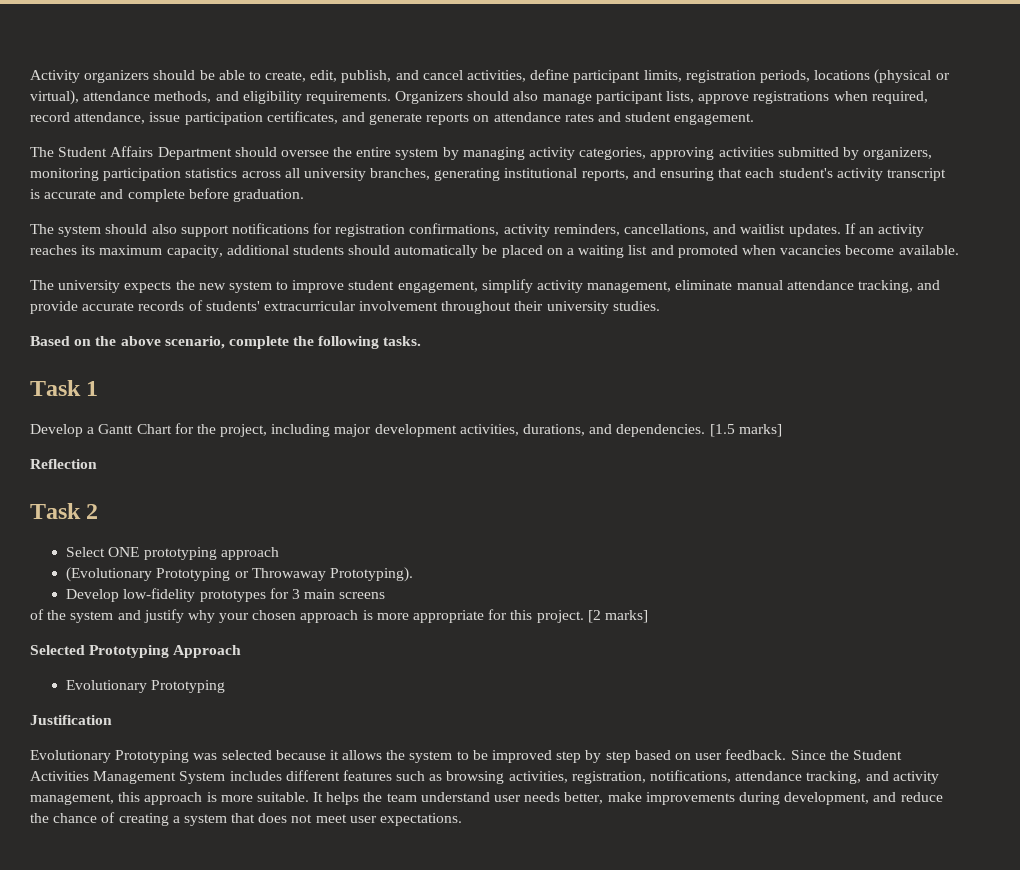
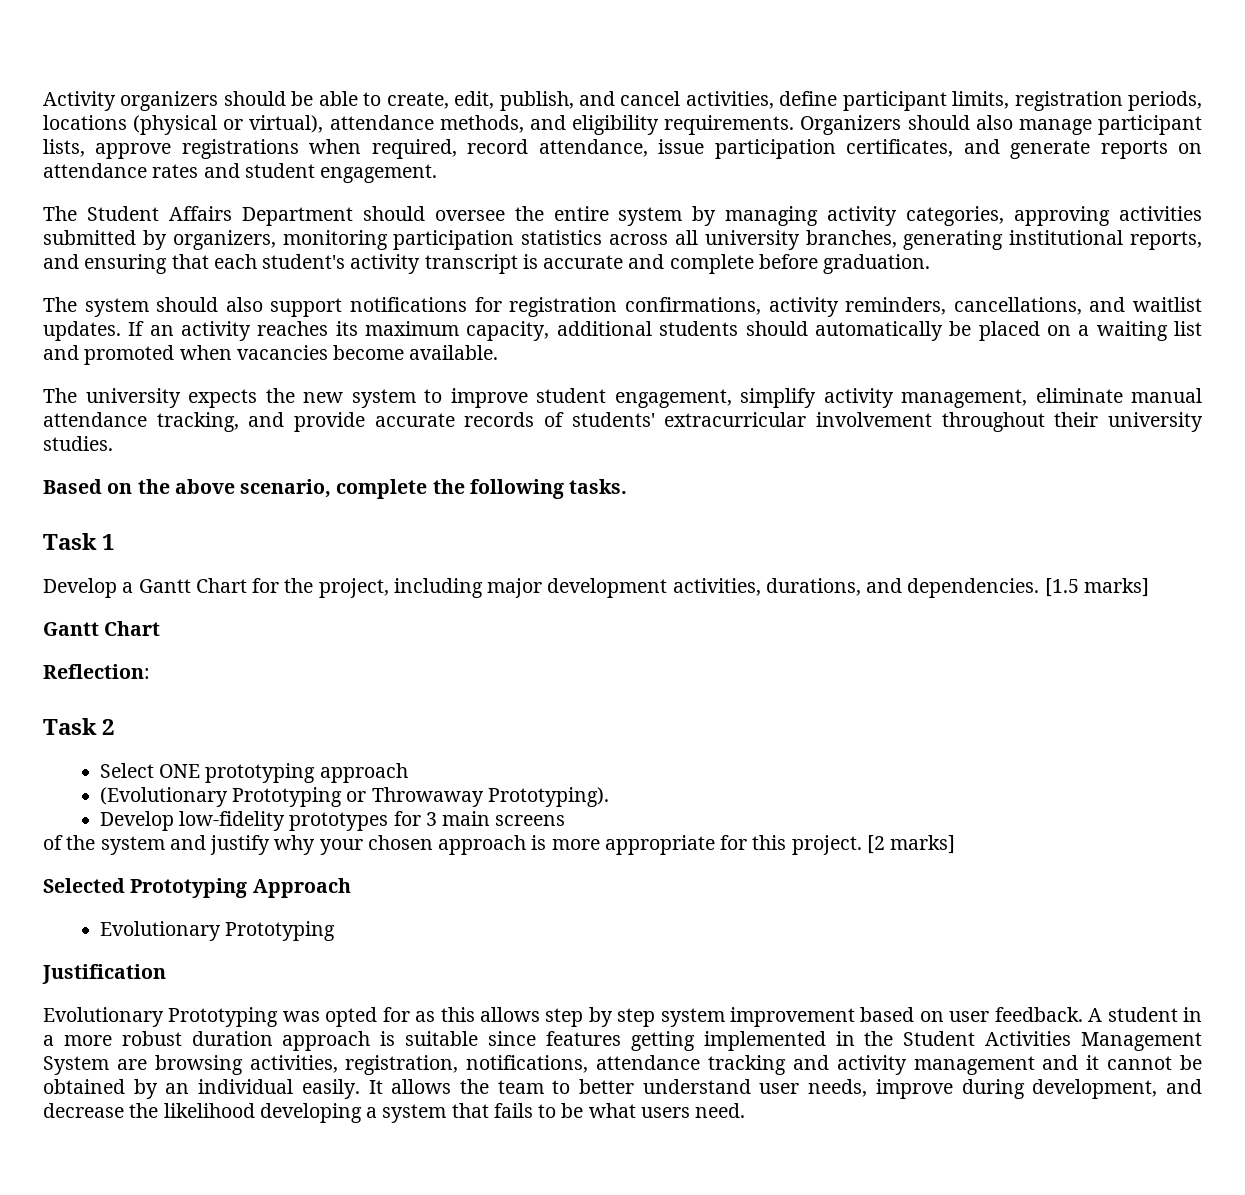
[30,459,97,469] Reflection -> [43,621,161,636] [43,664,150,679] Gantt Chart // Reflection:
[221,750,553,763] selected because it allows the system to be improved -> [325,1007,540,1027] opted for as this allows
(631, 757) none -> [660,1007,856,1027] system improvement
[790,750,826,760] Since -> [1088,1007,1203,1022] [43,1031,855,1051] A student in a more robust duration approach is suitable since features getting implemented in
[229,770,443,781] includes different features such as -> [116,1059,147,1070] are
[806,771,862,784] tracking, -> [708,1055,786,1075] tracking
[30,792,943,805] [30,812,463,826] management, this approach is more suitable. It helps the team understand user needs better, make improvements during development, and reduce the chance of creating a system that does not meet user expectations. -> [913,1055,1203,1075] [43,1079,1203,1099] [43,1103,746,1123] management and it cannot be obtained by an individual easily. It allows the team to better understand user needs, improve during development, and decrease the likelihood developing a system that fails to be what users need.

